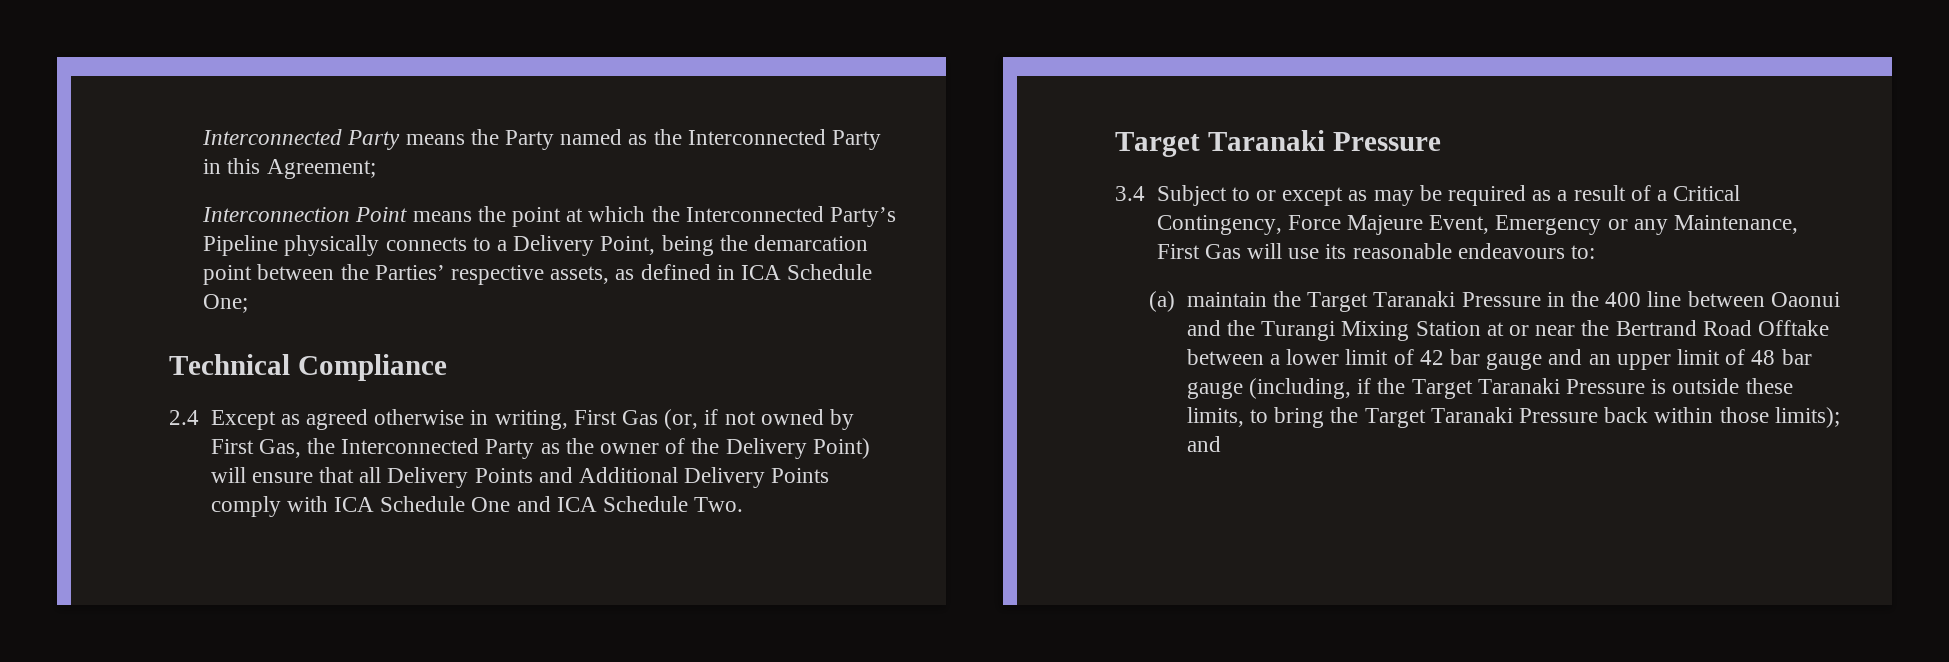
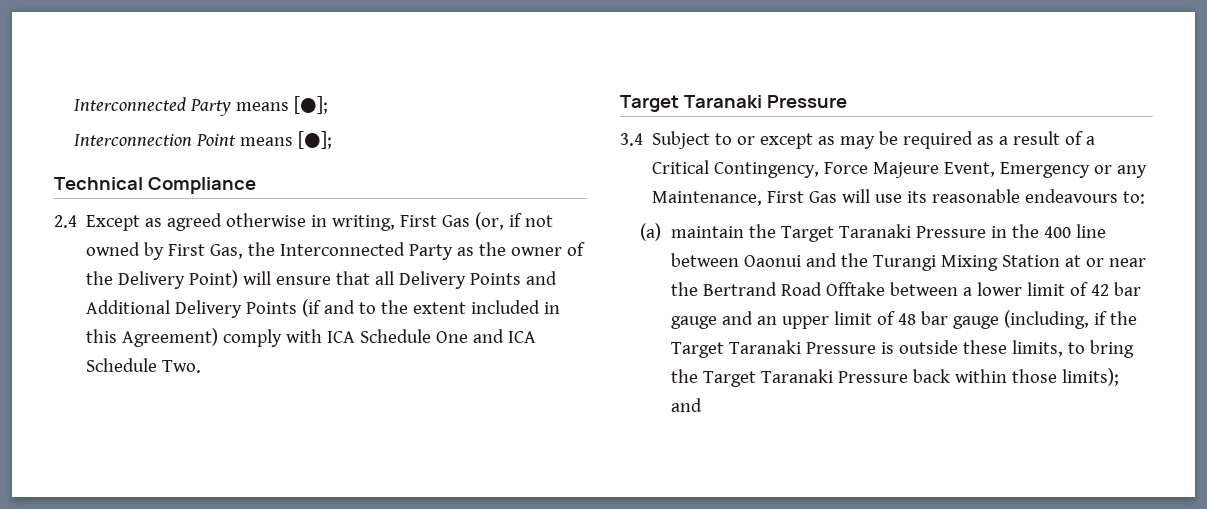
[470,129,882,150] [203,158,376,179] [202,206,897,227] [203,235,869,256] [203,264,873,285] [203,294,249,313] the Party named as the Interconnected Party in this Agreement; // Interconnection Point means the point at which the Interconnected Party’s Pipeline physically connects to a Delivery Point, being the demarcation point between the Parties’ respective assets, as defined in ICA Schedule One; -> [294,96,329,114] [74,131,333,149] [●]; // Interconnection Point means [●];
(830, 475) none -> [302,299,561,317] [86,328,219,347] (if and to the extent included in this Agreement)

